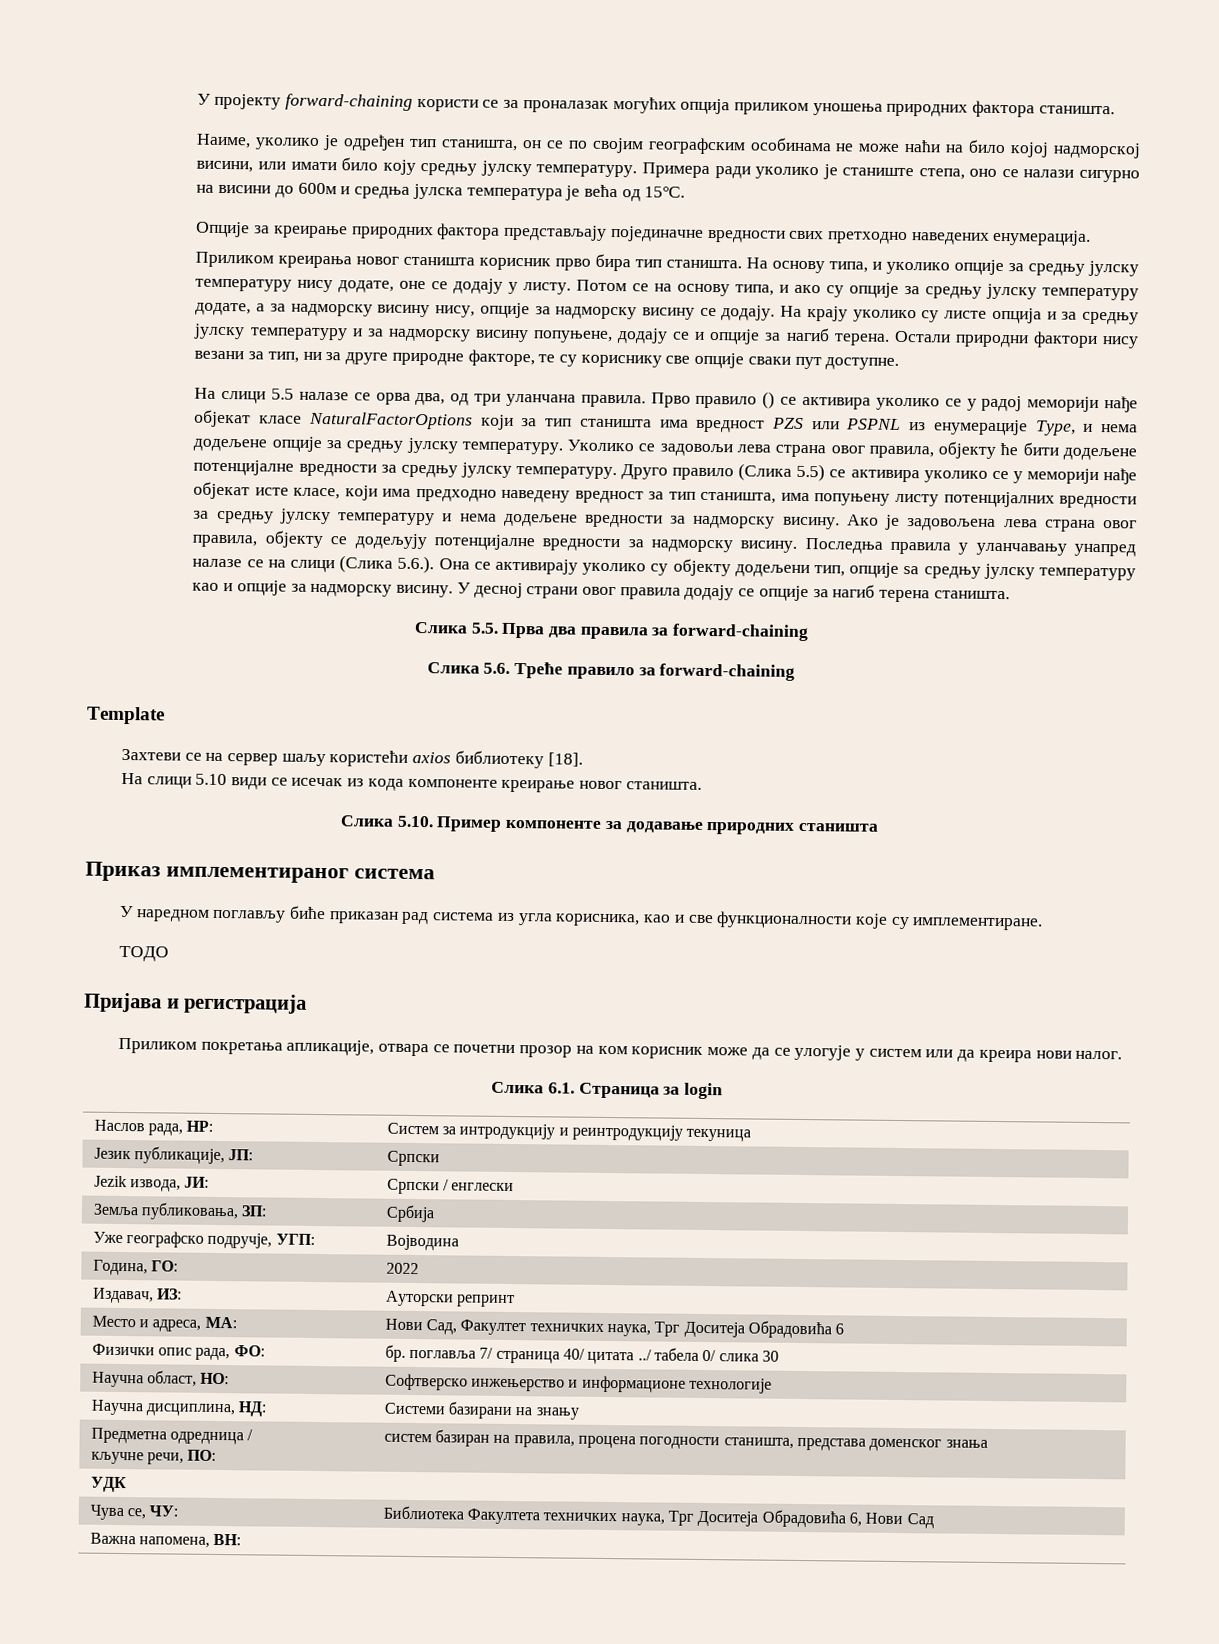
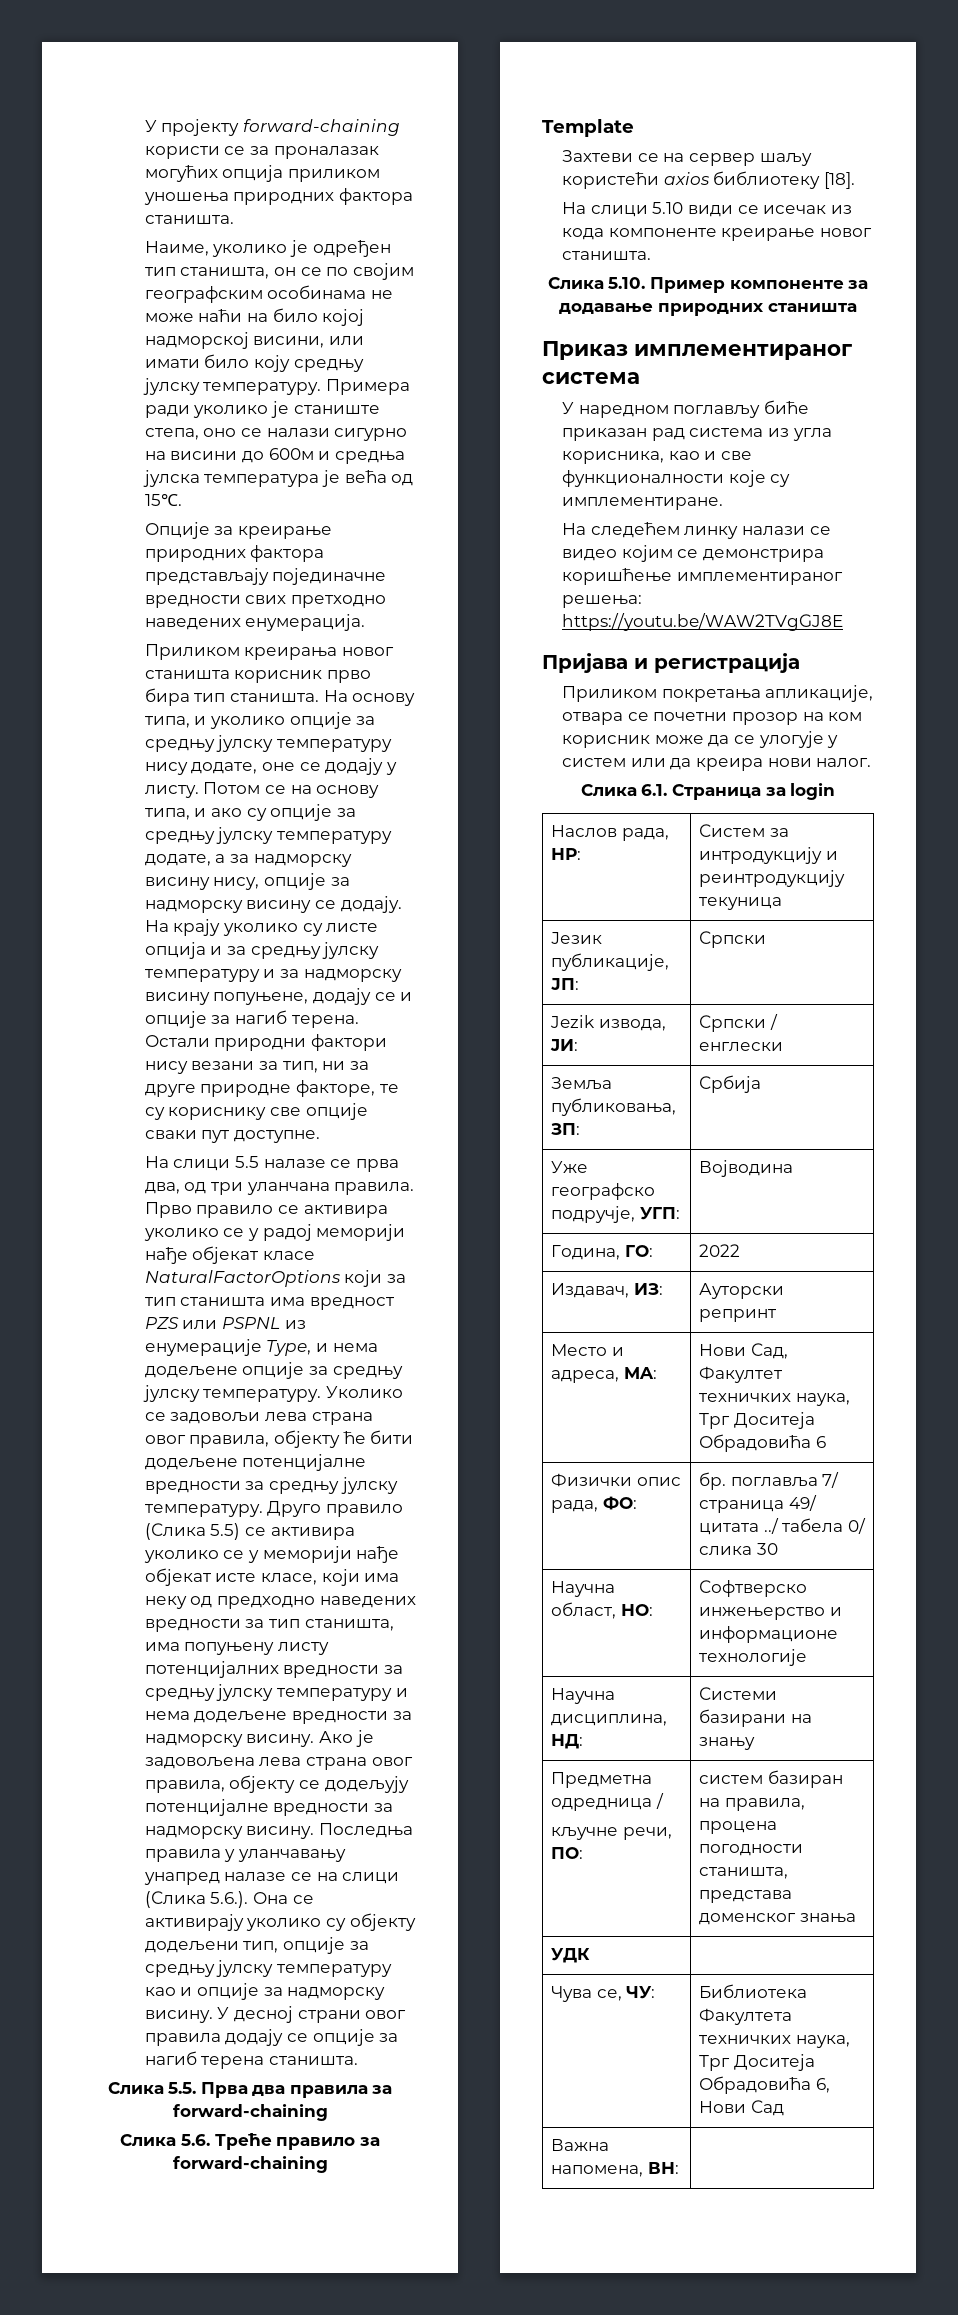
[375,392,411,405] орва -> [355,1159,399,1172] прва
[762,391,776,409] () -> (274, 1211) none
[415,488,644,504] предходно наведену вредност -> [144,1596,416,1609] [144,1619,241,1632] неку од предходно наведених вредности
[903,566,920,575] ѕа -> [349,1941,369,1950] за
[118,945,169,962] ТОДО -> [562,522,831,539] [562,545,825,562] [562,568,843,585] [562,595,643,608] [562,613,844,631] На следећем линку налази се видео којим се демонстрира коришћење имплементираног решења: https://youtu.be/WAW2TVgGJ8E
[563,1348,586,1360] 40/ -> [788,1495,817,1511] 49/

